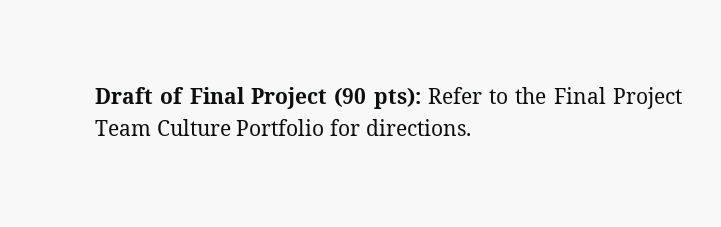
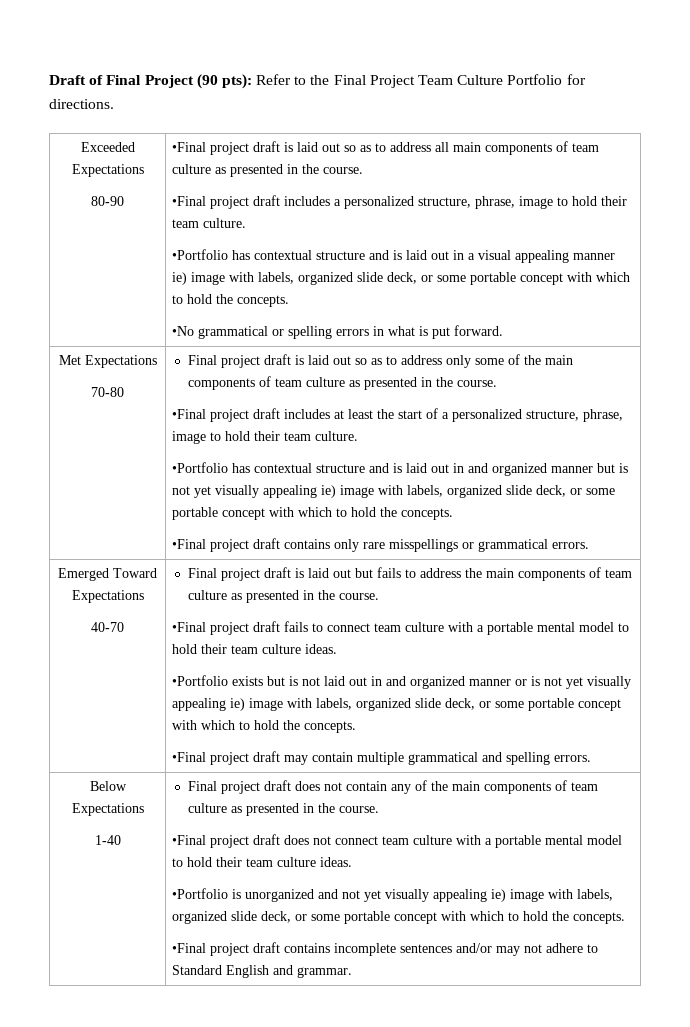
(471, 127) none -> [80,142,135,152] [71,164,144,177] [91,196,124,206] [172,141,600,155] [172,164,364,177] [172,195,628,209] [172,218,247,228] [172,249,616,263] [172,272,631,285] [172,294,290,307] [172,325,504,339] [58,355,157,368] [91,387,124,397] [187,354,573,368] [187,376,497,390] [172,408,624,422] [172,431,359,444] [172,462,629,476] [172,485,616,498] [172,507,454,520] [172,538,590,552] [58,568,157,581] [71,590,144,603] [91,622,124,632] [187,567,632,581] [187,590,379,603] [172,621,630,635] [172,644,338,654] [172,675,632,689] [172,698,622,711] [172,720,357,733] [172,751,592,765] [89,781,127,791] [71,803,144,816] [94,835,121,845] [187,780,598,794] [187,803,379,816] [172,834,623,848] [172,857,353,867] [172,888,614,902] [172,911,626,924] [172,942,599,956] [172,965,353,978] // Exceeded Expectations // 80-90 | •Final project draft is laid out so as to address all main components of team culture as presented in the course. // •Final project draft includes a personalized structure, phrase, image to hold their team culture. // •Portfolio has contextual structure and is laid out in a visual appealing manner ie) image with labels, organized slide deck, or some portable concept with which to hold the concepts. // •No grammatical or spelling errors in what is put forward. // Met Expectations // 70-80 | Final project draft is laid out so as to address only some of the main components of team culture as presented in the course. // •Final project draft includes at least the start of a personalized structure, phrase, image to hold their team culture. // •Portfolio has contextual structure and is laid out in and organized manner but is not yet visually appealing ie) image with labels, organized slide deck, or some portable concept with which to hold the concepts. // •Final project draft contains only rare misspellings or grammatical errors. // Emerged Toward Expectations // 40-70 | Final project draft is laid out but fails to address the main components of team culture as presented in the course. // •Final project draft fails to connect team culture with a portable mental model to hold their team culture ideas. // •Portfolio exists but is not laid out in and organized manner or is not yet visually appealing ie) image with labels, organized slide deck, or some portable concept with which to hold the concepts. // •Final project draft may contain multiple grammatical and spelling errors. // Below Expectations // 1-40 | Final project draft does not contain any of the main components of team culture as presented in the course. // •Final project draft does not connect team culture with a portable mental model to hold their team culture ideas. // •Portfolio is unorganized and not yet visually appealing ie) image with labels, organized slide deck, or some portable concept with which to hold the concepts. // •Final project draft contains incomplete sentences and/or may not adhere to Standard English and grammar.

